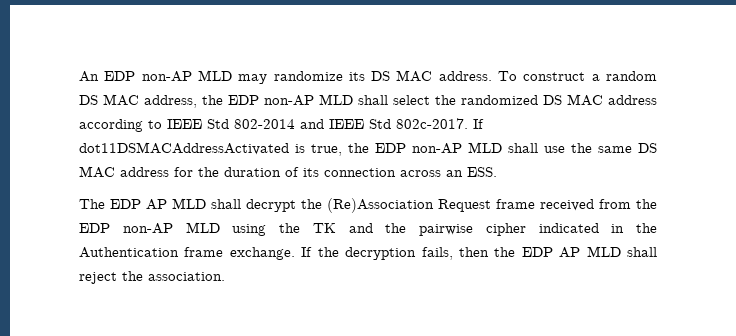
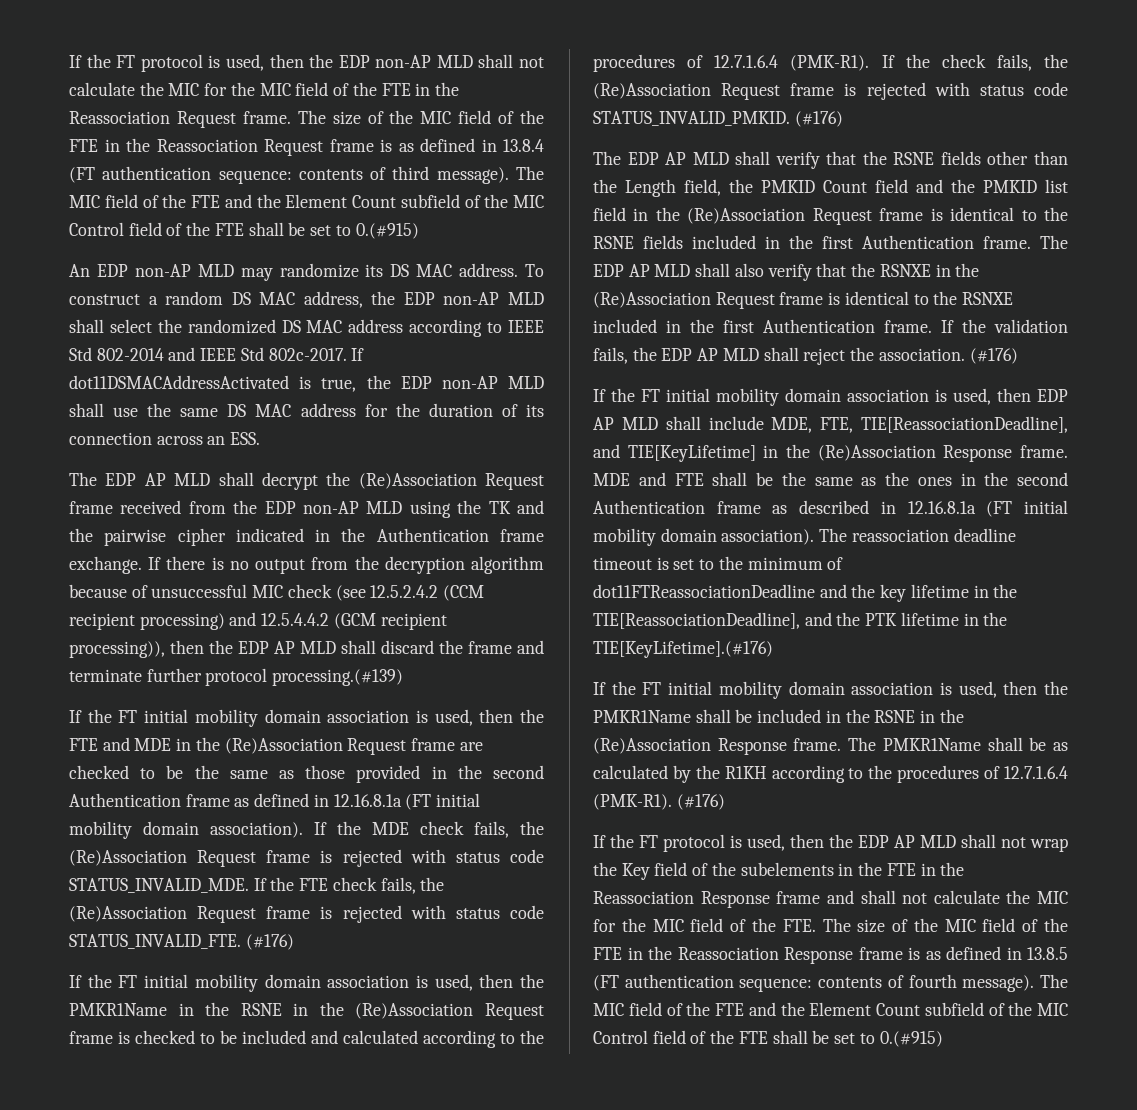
(79, 76) none -> [69,54,544,72] [69,82,459,96] [69,110,544,128] [69,138,544,156] [69,166,544,184] [69,194,544,208] [69,222,419,239] If the FT protocol is used, then the EDP non-AP MLD shall not calculate the MIC for the MIC field of the FTE in the Reassociation Request frame. The size of the MIC field of the FTE in the Reassociation Request frame is as defined in 13.8.4 (FT authentication sequence: contents of third message). The MIC field of the FTE and the Element Count subfield of the MIC Control field of the FTE shall be set to 0.(#915) //
[317,247,489,260] the decryption fails, then -> [166,556,544,574] [69,584,485,601] [69,612,447,630] [69,640,544,658] [69,668,404,686] [69,709,544,727] [69,737,483,755] [69,765,544,783] [69,793,481,810] [69,821,544,839] [69,849,545,867] [69,877,445,894] [69,905,545,923] [69,934,294,950] [69,974,544,992] [69,1002,544,1020] [69,1030,544,1048] [593,54,1068,72] [593,82,1068,100] [593,111,843,127] [593,151,1068,169] [593,179,1068,197] [593,207,1068,225] [593,235,1068,249] [593,263,980,281] [593,291,1014,309] [593,319,1068,333] [593,347,628,364] there is no output from the decryption algorithm because of unsuccessful MIC check (see 12.5.2.4.2 (CCM recipient processing) and 12.5.4.4.2 (GCM recipient processing)), then the EDP AP MLD shall discard the frame and terminate further protocol processing.(#139) // If the FT initial mobility domain association is used, then the FTE and MDE in the (Re)Association Request frame are checked to be the same as those provided in the second Authentication frame as defined in 12.16.8.1a (FT initial mobility domain association). If the MDE check fails, the (Re)Association Request frame is rejected with status code STATUS_INVALID_MDE. If the FTE check fails, the (Re)Association Request frame is rejected with status code STATUS_INVALID_FTE. (#176) // If the FT initial mobility domain association is used, then the PMKR1Name in the RSNE in the (Re)Association Request frame is checked to be included and calculated according to the procedures of 12.7.1.6.4 (PMK-R1). If the check fails, the (Re)Association Request frame is rejected with status code STATUS_INVALID_PMKID. (#176) // The EDP AP MLD shall verify that the RSNE fields other than the Length field, the PMKID Count field and the PMKID list field in the (Re)Association Request frame is identical to the RSNE fields included in the first Authentication frame. The EDP AP MLD shall also verify that the RSNXE in the (Re)Association Request frame is identical to the RSNXE included in the first Authentication frame. If the validation fails,
(225, 276) none -> [969,348,1018,364] [593,388,1068,406] [593,416,1068,433] [593,444,1068,462] [593,472,1068,486] [593,500,1068,517] [593,528,1016,546] [593,556,844,570] [593,584,1018,602] [593,612,1008,629] [593,641,773,658] [593,681,1068,699] [593,709,964,723] [593,737,1068,755] [593,765,1068,783] [593,794,725,810] [593,834,1068,852] [593,862,965,880] [593,890,1068,908] [593,918,1068,933] [593,946,1068,964] [593,974,1068,992] [593,1002,1068,1016] [593,1030,943,1047] (#176) // If the FT initial mobility domain association is used, then EDP AP MLD shall include MDE, FTE, TIE[ReassociationDeadline], and TIE[KeyLifetime] in the (Re)Association Response frame. MDE and FTE shall be the same as the ones in the second Authentication frame as described in 12.16.8.1a (FT initial mobility domain association). The reassociation deadline timeout is set to the minimum of dot11FTReassociationDeadline and the key lifetime in the TIE[ReassociationDeadline], and the PTK lifetime in the TIE[KeyLifetime].(#176) // If the FT initial mobility domain association is used, then the PMKR1Name shall be included in the RSNE in the (Re)Association Response frame. The PMKR1Name shall be as calculated by the R1KH according to the procedures of 12.7.1.6.4 (PMK-R1). (#176) // If the FT protocol is used, then the EDP AP MLD shall not wrap the Key field of the subelements in the FTE in the Reassociation Response frame and shall not calculate the MIC for the MIC field of the FTE. The size of the MIC field of the FTE in the Reassociation Response frame is as defined in 13.8.5 (FT authentication sequence: contents of fourth message). The MIC field of the FTE and the Element Count subfield of the MIC Control field of the FTE shall be set to 0.(#915)

